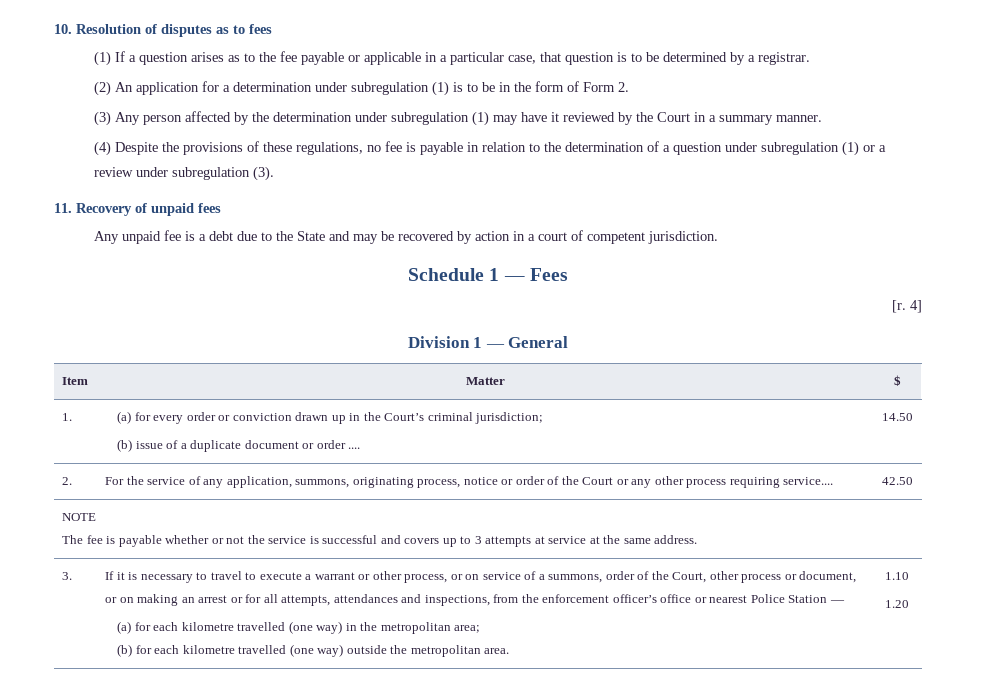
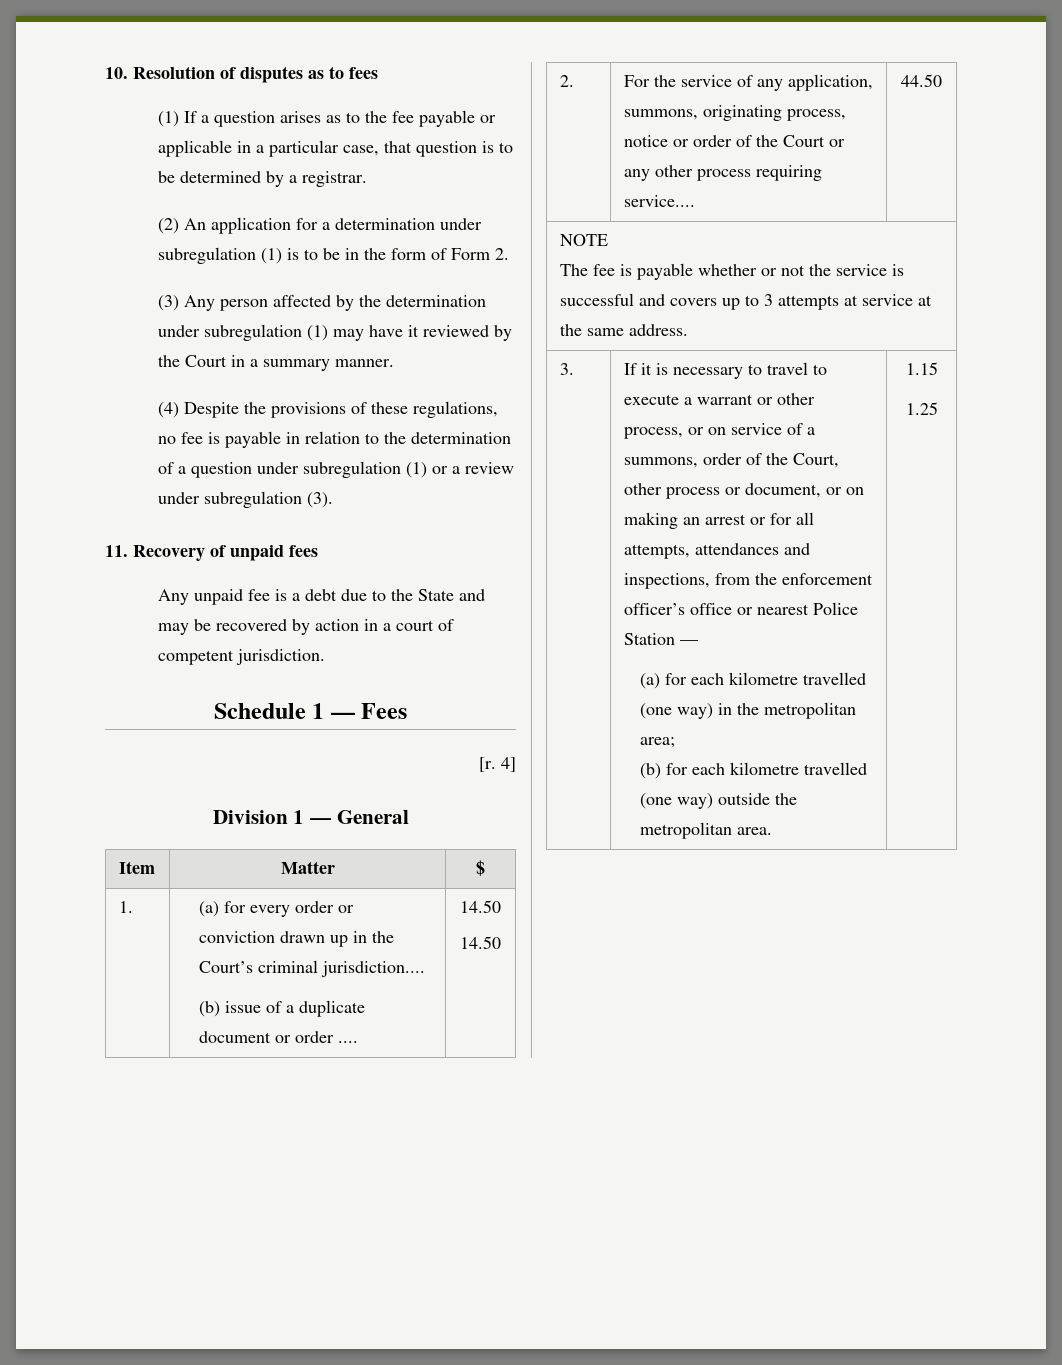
[475,412,544,424] jurisdiction; -> [320,961,425,977] jurisdiction....
(913, 417) none -> [460,936,501,949] // 14.50
[881,477,913,485] 42.50 -> [901,74,942,87] 44.50
[885,572,909,580] [885,600,909,608] 1.10 // 1.20 -> [905,362,938,375] [905,402,938,415] 1.15 // 1.25

